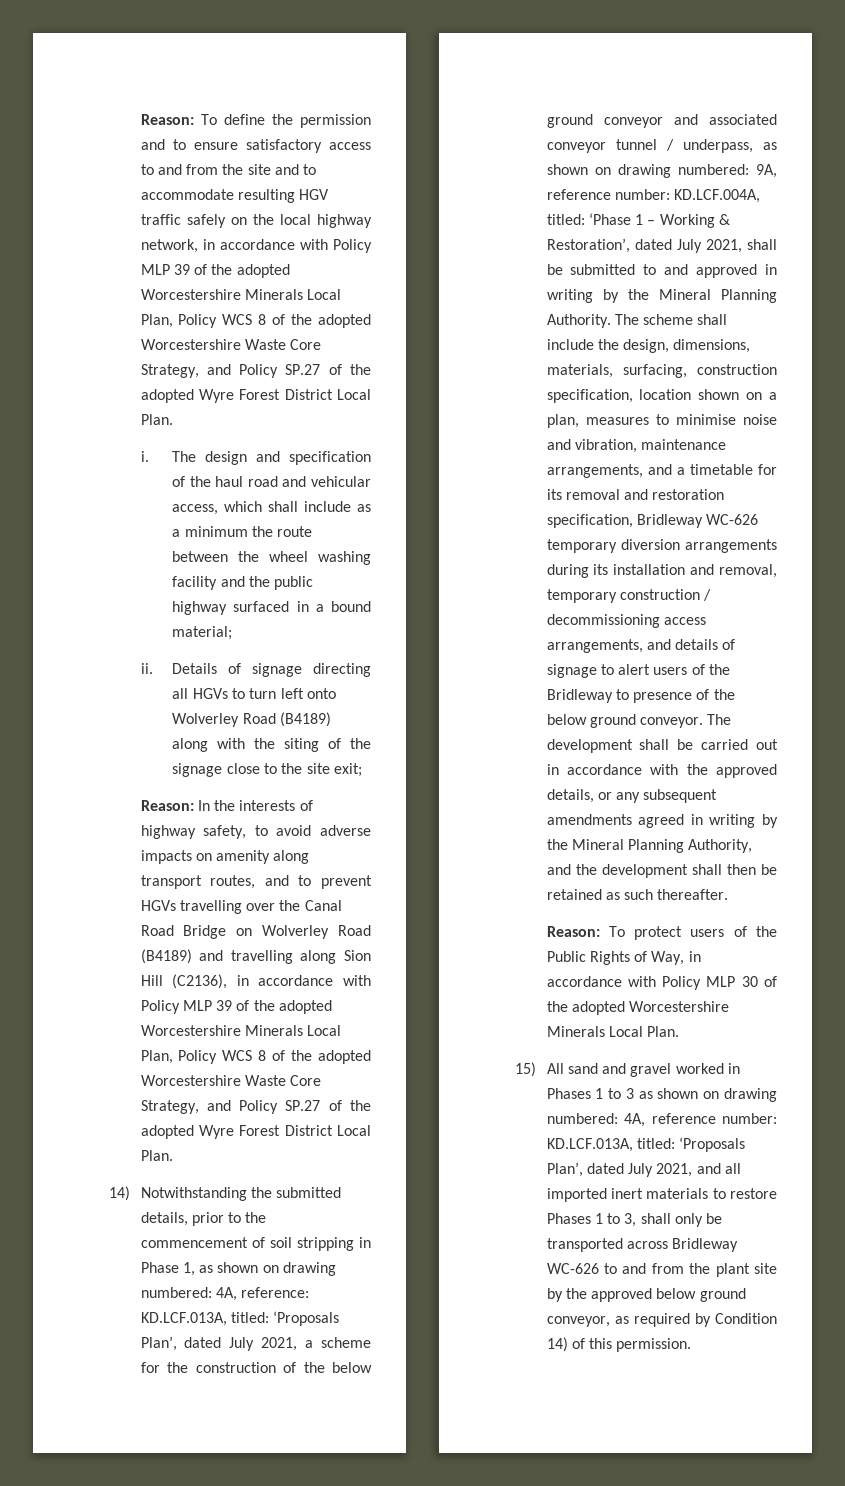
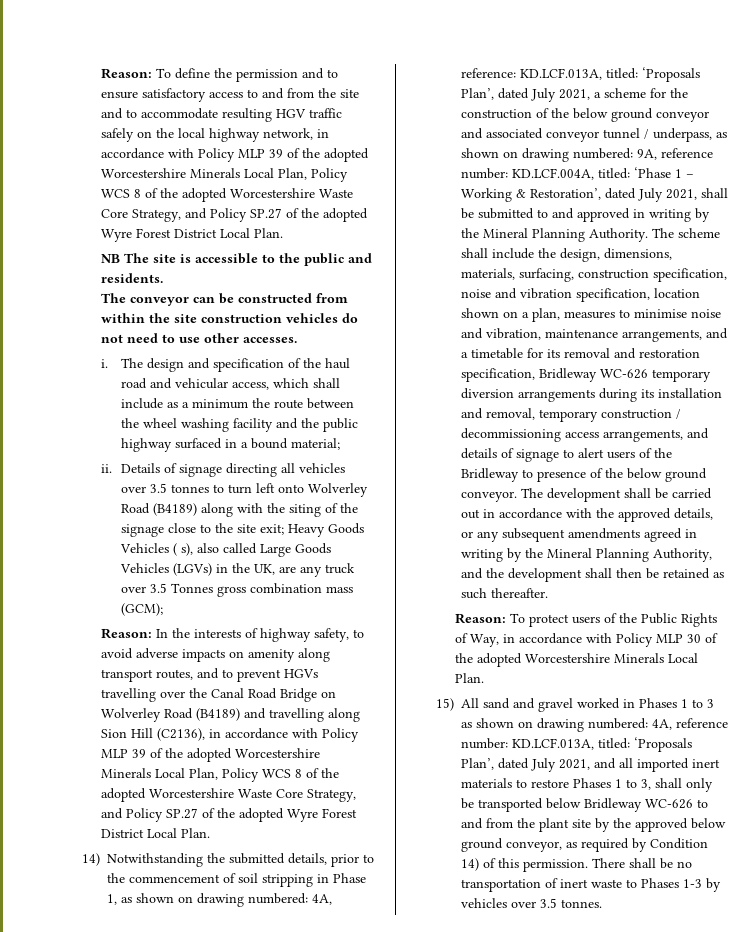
(173, 419) none -> [101,253,373,266] [101,273,164,283] [101,293,349,306] [101,313,359,323] [101,333,298,343] // NB The site is accessible to the public and residents. // The conveyor can be constructed from within the site construction vehicles do not need to use other accesses.
[192,688,228,699] HGVs -> [299,463,346,473] [121,483,210,493] vehicles over 3.5 tonnes
(362, 770) none -> [288,523,365,537] [120,543,332,557] [120,563,356,577] [121,583,354,597] [121,603,164,616] Heavy Goods Vehicles ( s), also called Large Goods Vehicles (LGVs) in the UK, are any truck over 3.5 Tonnes gross combination mass (GCM);
(633, 396) none -> [460,288,650,302] noise and vibration specification,
[626,1241,668,1249] across -> [545,798,581,809] below
(692, 1345) none -> [591,858,692,869] [460,878,721,892] [460,898,602,908] There shall be no transportation of inert waste to Phases 1-3 by vehicles over 3.5 tonnes.

